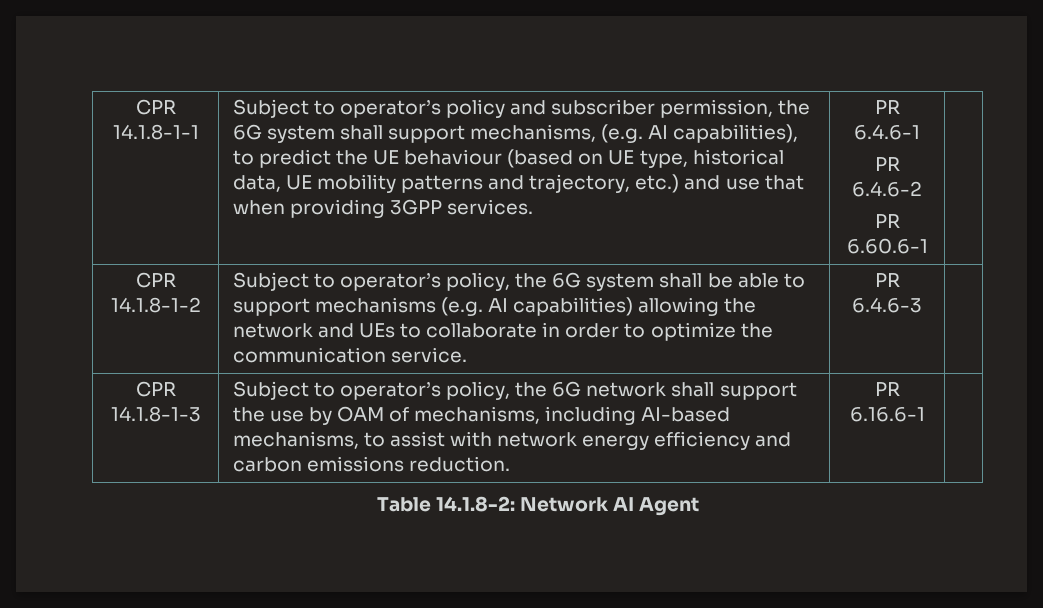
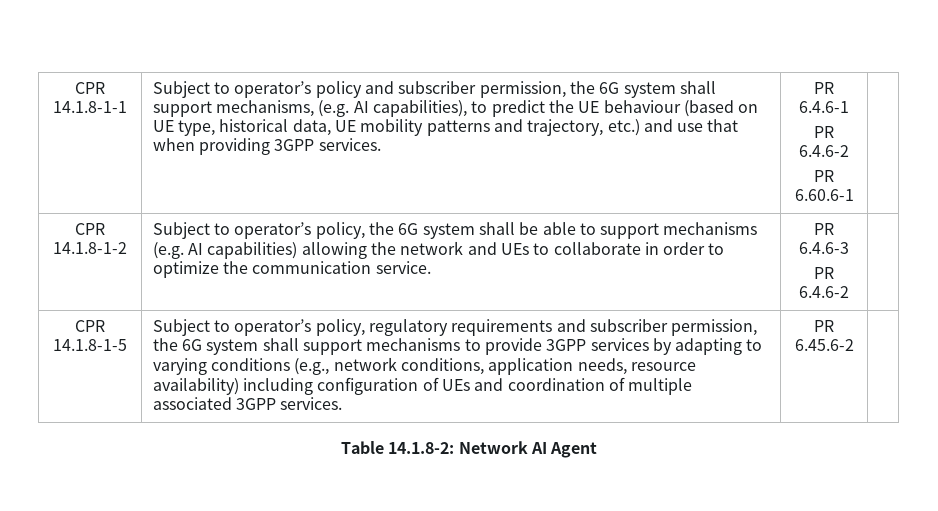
[135,381,176,397] [110,406,201,422] [232,381,797,400] [232,406,731,425] [232,431,792,450] [232,456,510,472] [874,382,900,396] [849,407,925,422] | // CPR 14.1.8-1-3 | Subject to operator’s policy, the 6G network shall support the use by OAM of mechanisms, including AI-based mechanisms, to assist with network energy efficiency and carbon emissions reduction. | PR 6.16.6-1 -> [814,267,834,279] [799,286,849,298] [75,320,105,332] [53,339,127,351] [152,319,758,336] [152,338,763,355] [152,357,696,375] [152,377,693,395] [152,397,343,410] [814,320,834,332] [794,339,854,351] // PR 6.4.6-2 | // CPR 14.1.8-1-5 | Subject to operator’s policy, regulatory requirements and subscriber permission, the 6G system shall support mechanisms to provide 3GPP services by adapting to varying conditions (e.g., network conditions, application needs, resource availability) including configuration of UEs and coordination of multiple associated 3GPP services. | PR 6.45.6-2

